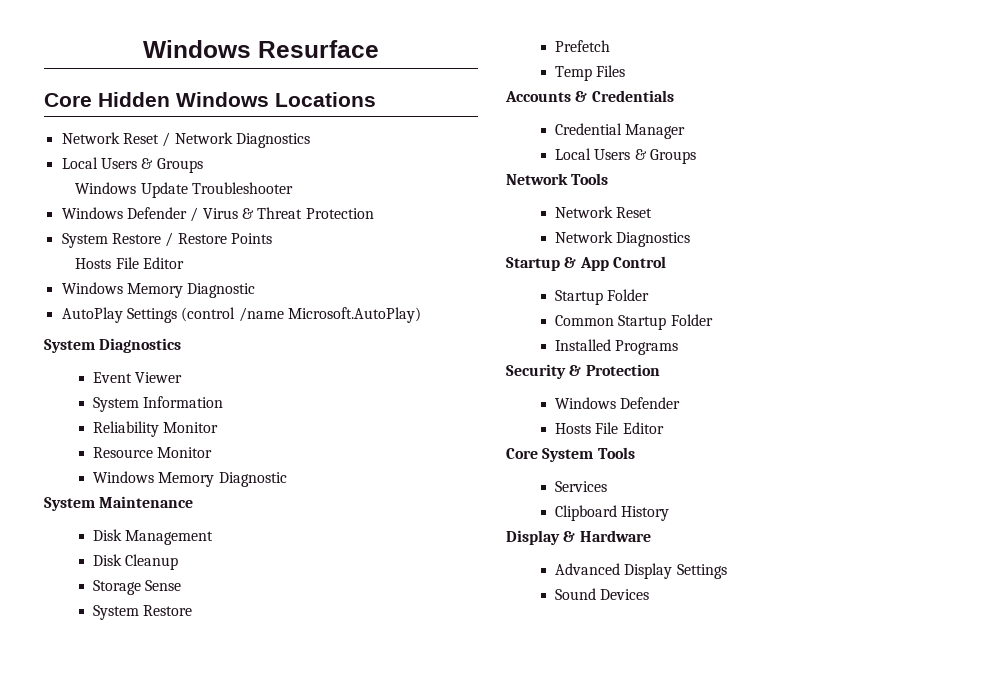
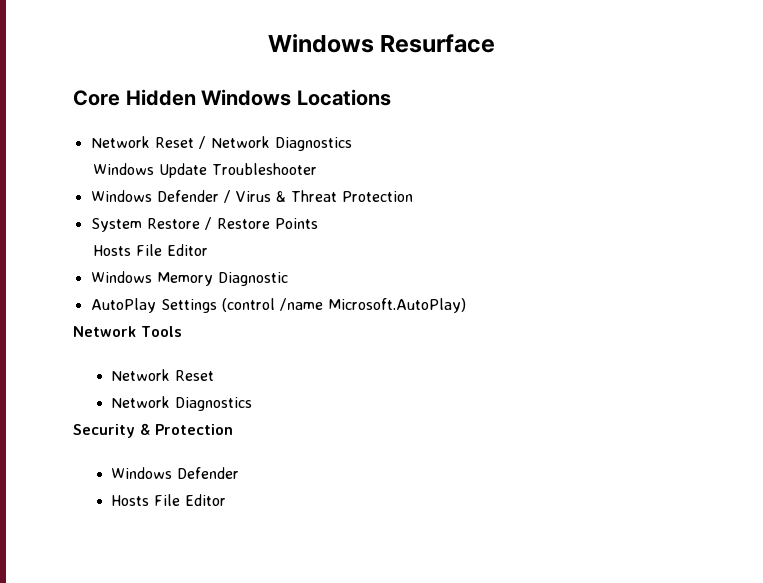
[61,157,203,173] // Local Users & Groups -> (352, 144) none
[44,338,182,353] [92,372,183,383] [92,396,224,412] [92,421,219,437] [92,447,213,458] [92,471,287,487] [44,496,194,511] [92,529,214,545] [92,554,179,570] [92,580,182,595] [92,605,193,620] [554,40,610,52] [554,65,626,81] [505,90,674,102] [554,123,686,139] [554,148,696,164] // System Diagnostics // Event Viewer // System Information // Reliability Monitor // Resource Monitor // Windows Memory Diagnostic // System Maintenance // Disk Management // Disk Cleanup // Storage Sense // System Restore // Prefetch // Temp Files // Accounts & Credentials // Credential Manager // Local Users & Groups -> (466, 305) none
[506,256,666,271] [554,289,650,305] [554,314,713,330] [554,339,679,355] // Startup & App Control // Startup Folder // Common Startup Folder // Installed Programs -> (253, 404) none
[506,447,635,462] [554,481,607,492] [554,505,670,521] [506,530,651,545] [554,563,727,579] [554,588,650,600] // Core System Tools // Services // Clipboard History // Display & Hardware // Advanced Display Settings // Sound Devices -> (227, 500) none

